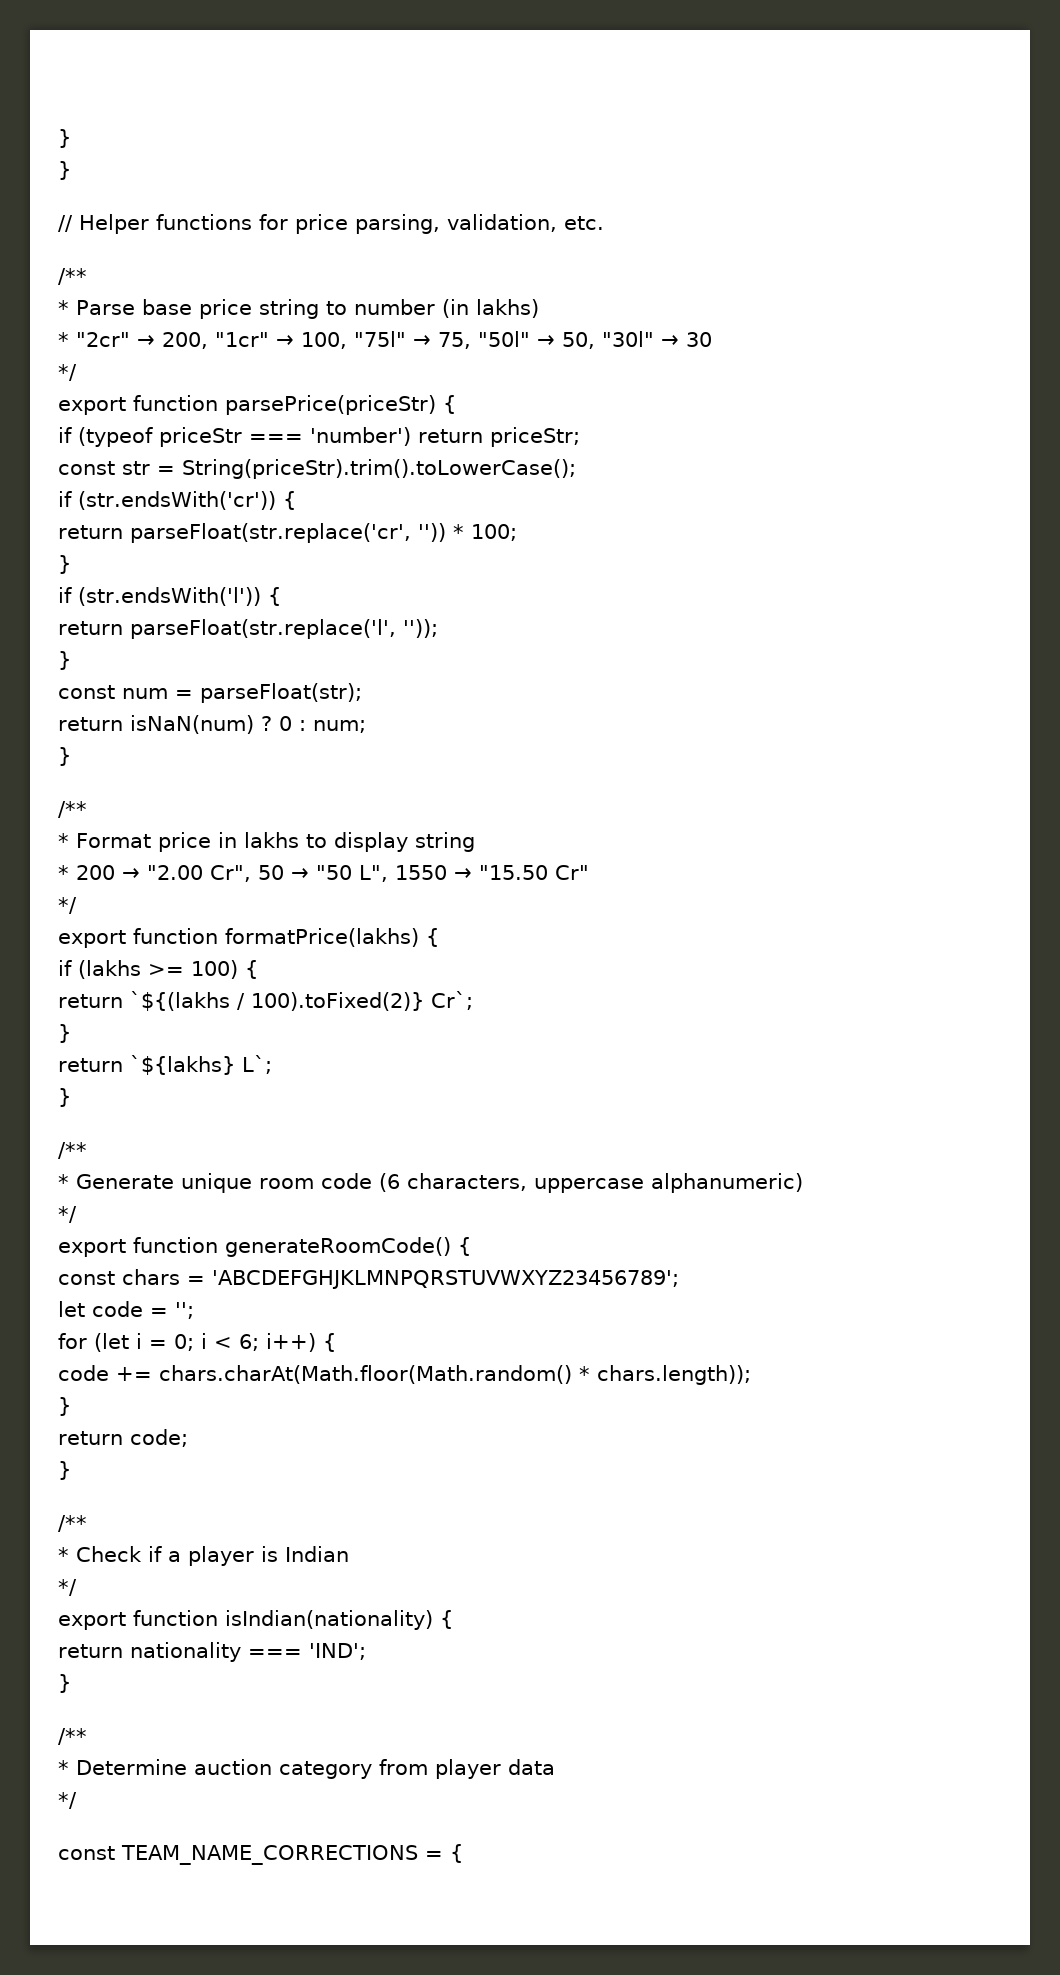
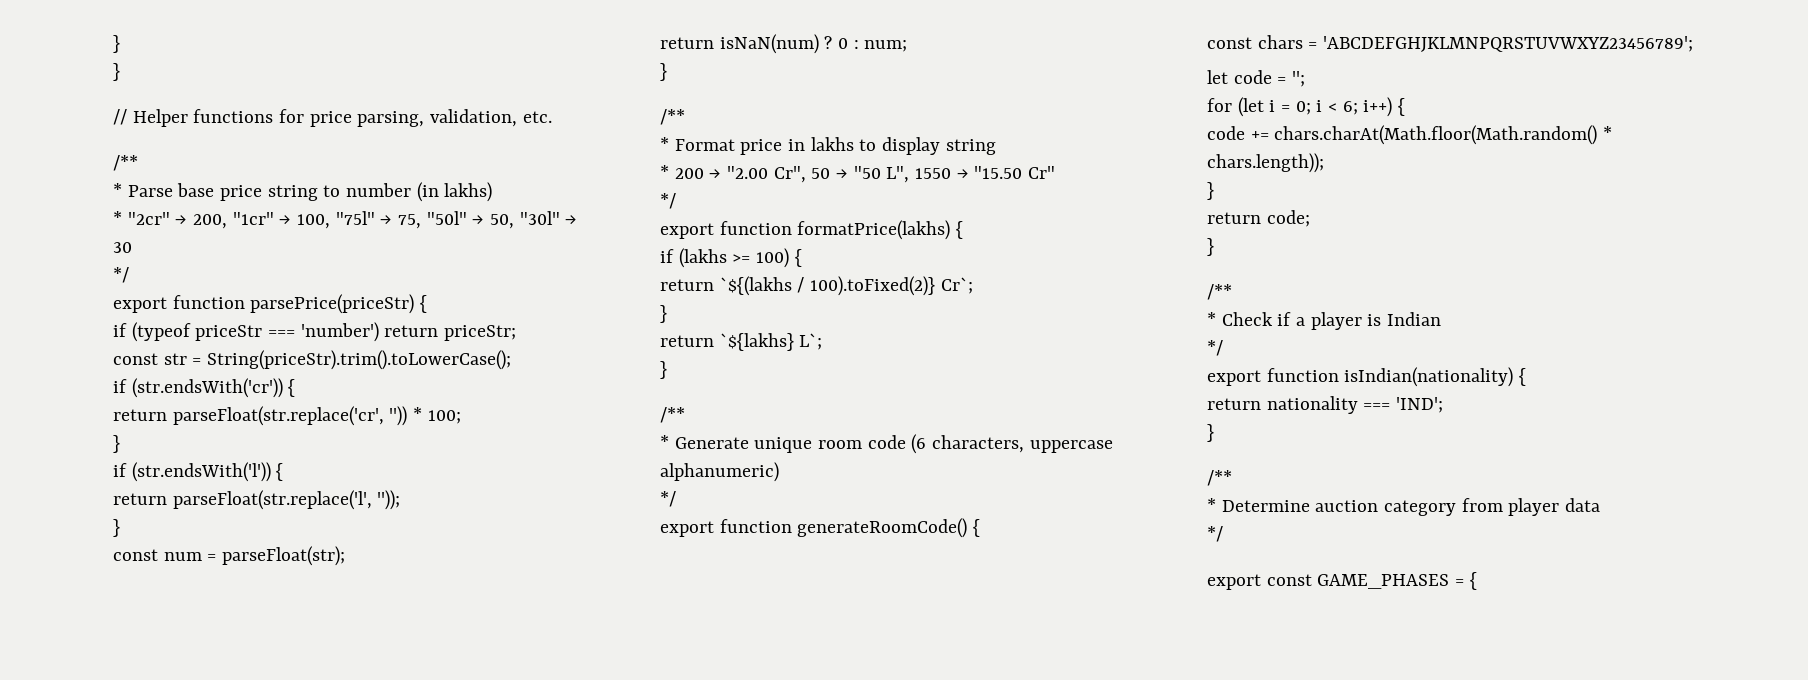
[58,1845,418,1865] const TEAM_NAME_CORRECTIONS -> [1207,574,1450,590] export const GAME_PHASES

